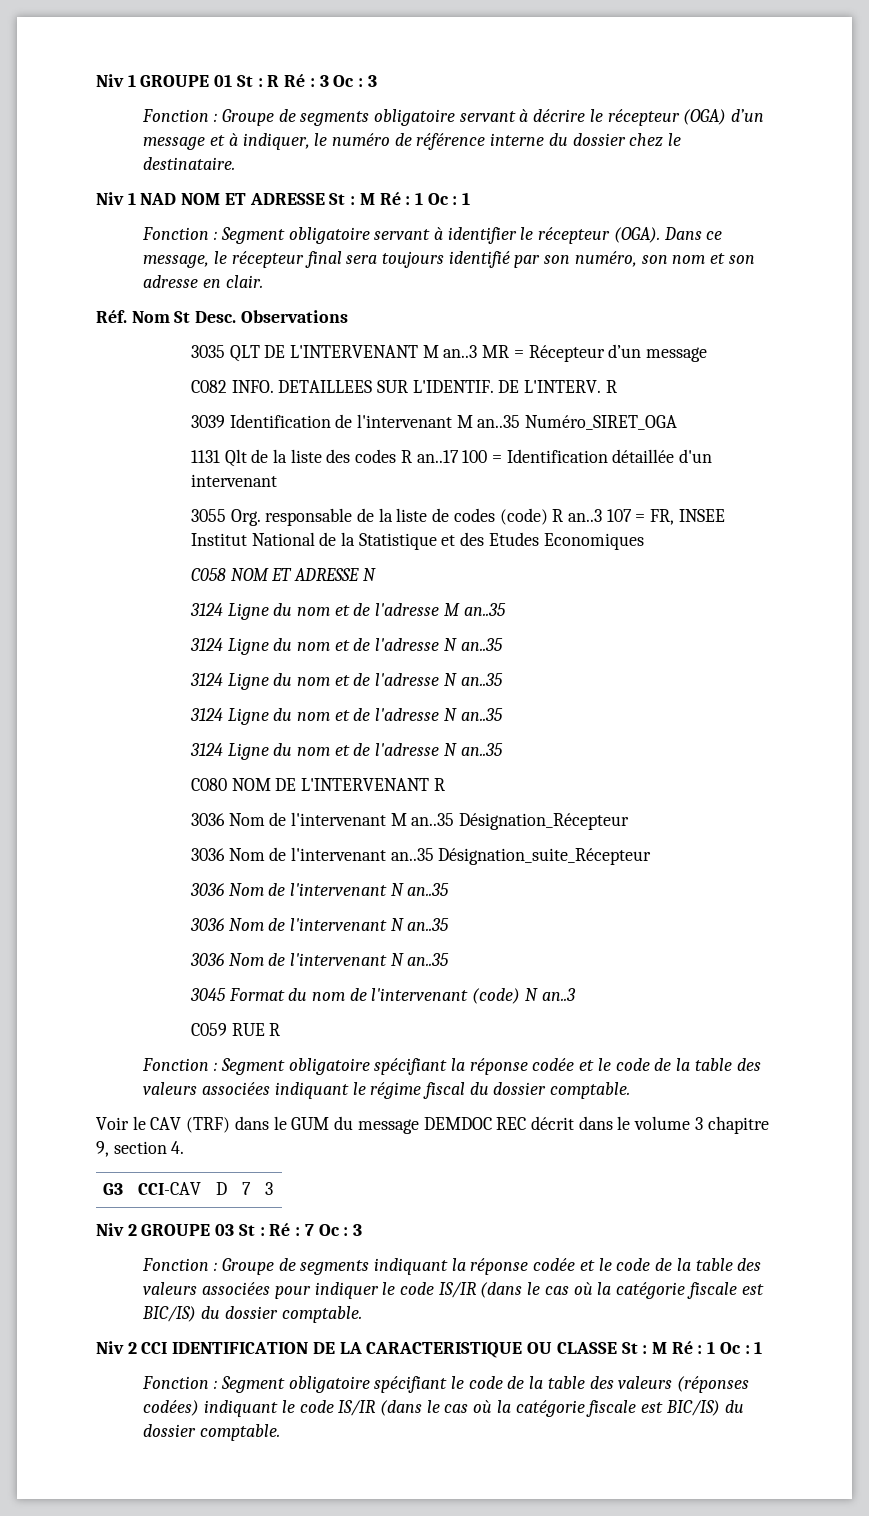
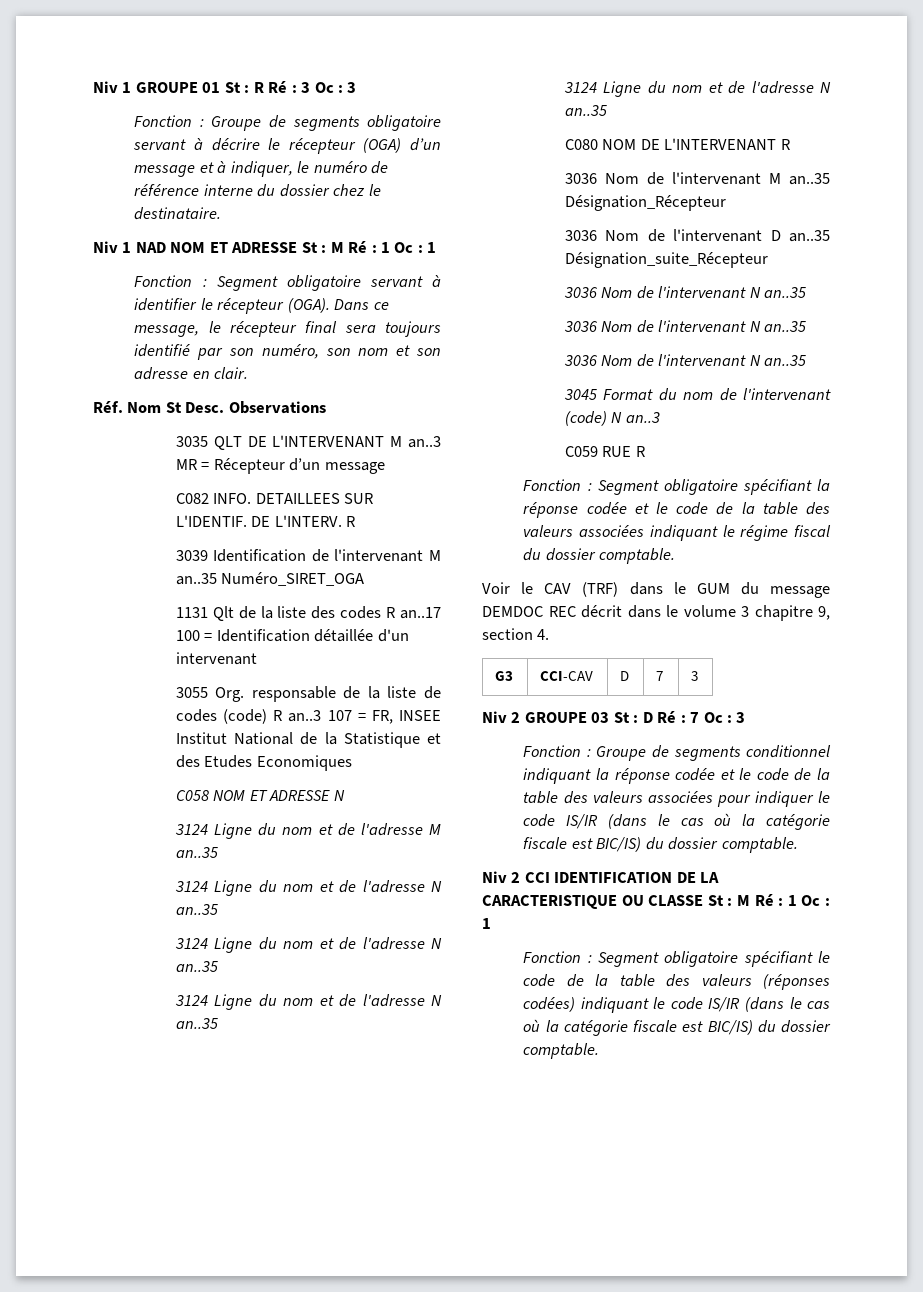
(386, 854) none -> [770,230,781,241] D
(265, 1231) none -> [642,712,653,723] D
(370, 1267) none -> [746,745,831,758] conditionnel

